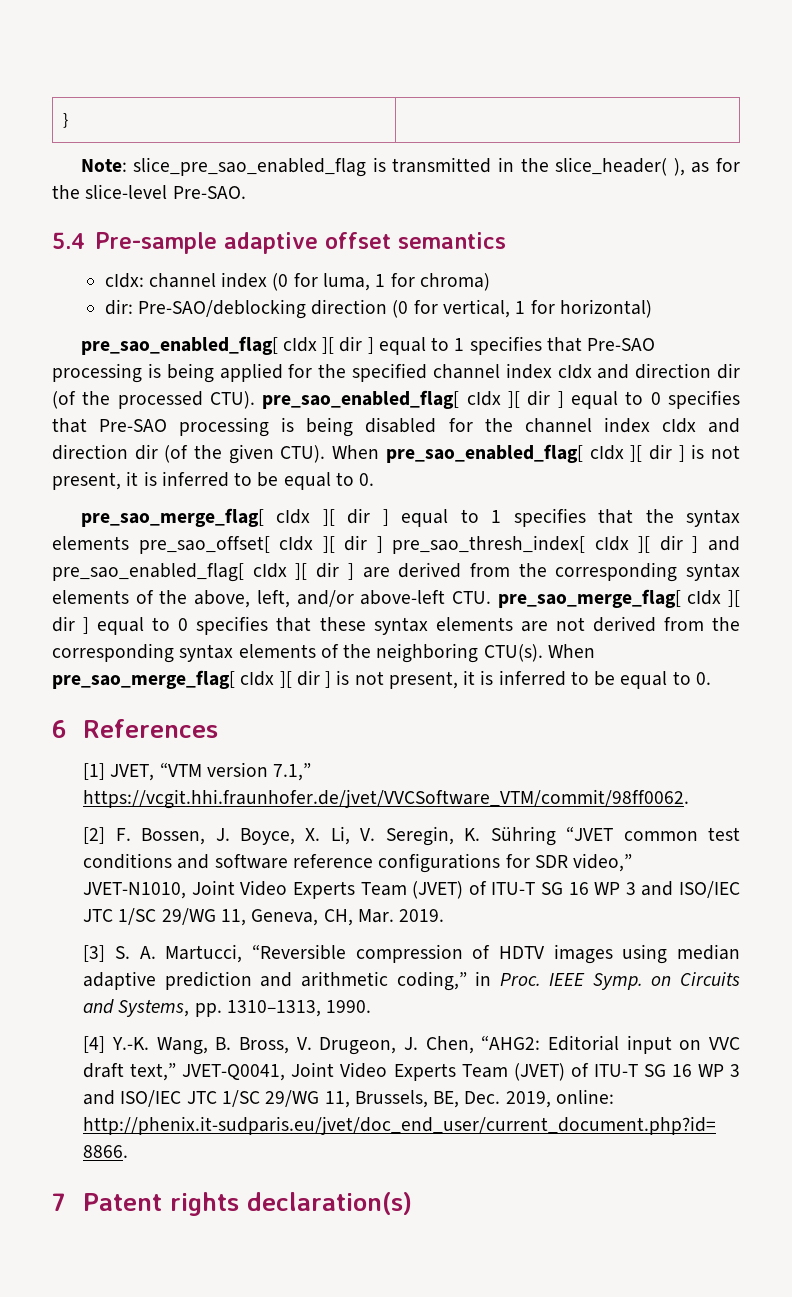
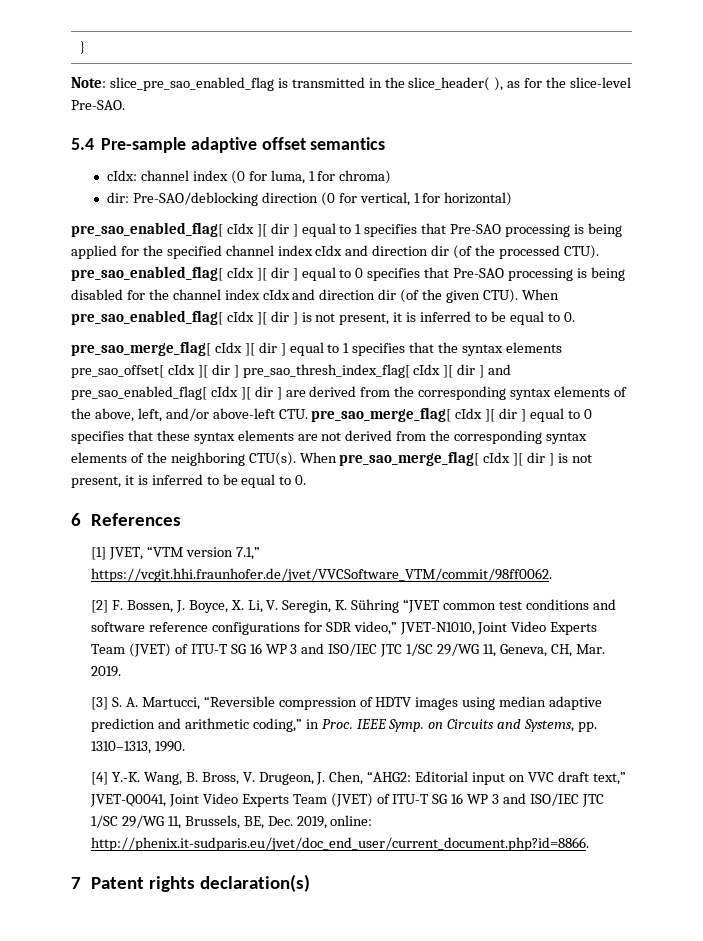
[392,535,586,554] pre_sao_thresh_index[ -> [242,364,410,378] pre_sao_thresh_index_flag[

